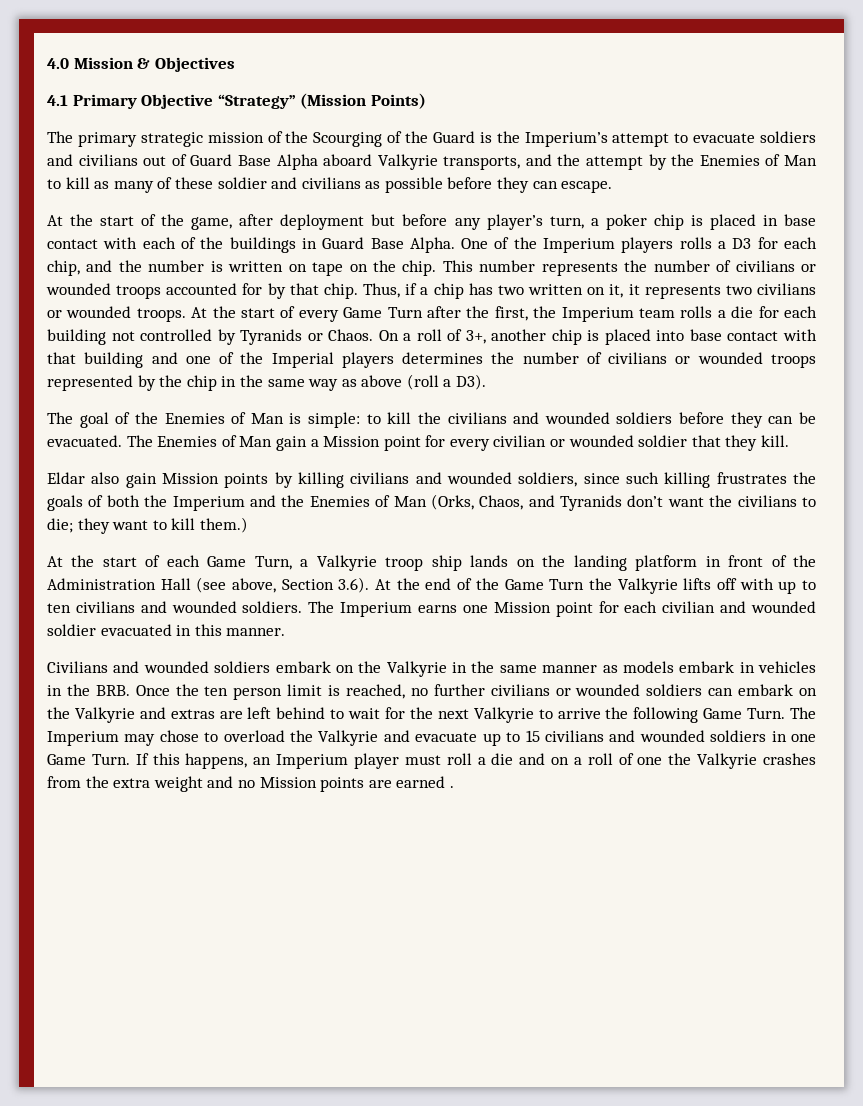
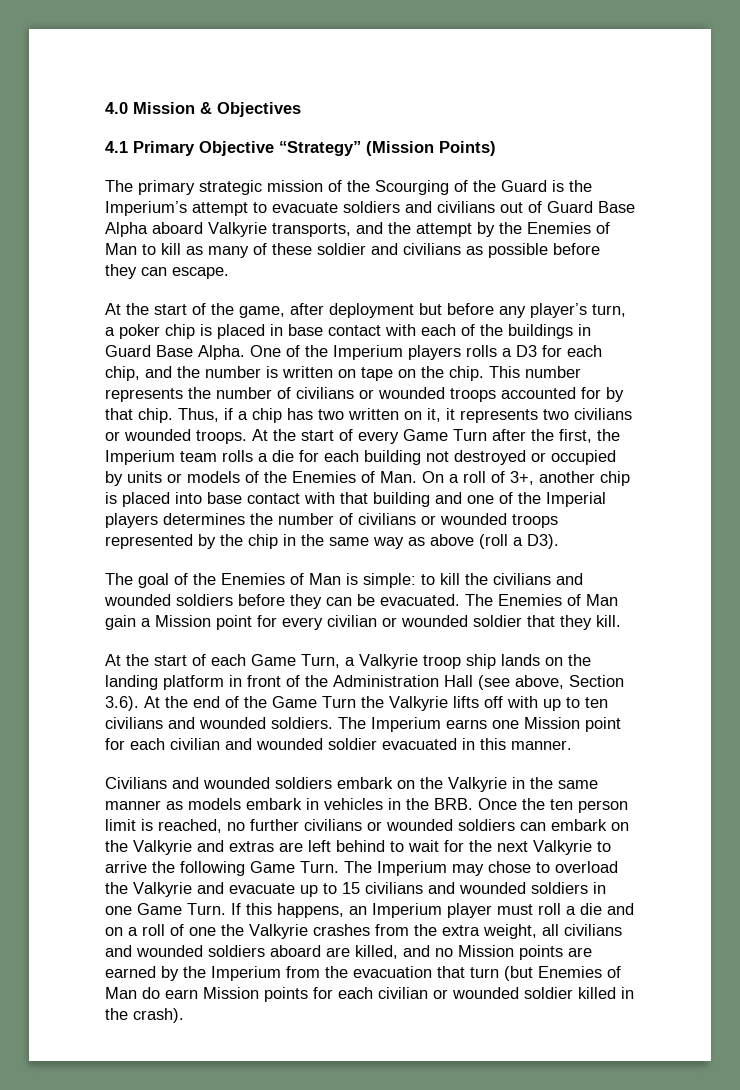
[140,329,374,345] controlled by Tyranids or Chaos. -> [454,450,616,465] [105,471,417,486] destroyed or occupied by units or models of the Enemies of Man.
[47,472,817,488] [47,494,817,511] [47,517,248,534] // Eldar also gain Mission points by killing civilians and wounded soldiers, since such killing frustrates the goals of both the Imperium and the Enemies of Man (Orks, Chaos, and Tyranids don’t want the civilians to die; they want to kill them.) -> (621, 621) none
[153,776,203,792] weight -> [483,924,622,939] [105,945,398,959] weight, all civilians and wounded soldiers aboard are killed,
[449,786,454,788] . -> [161,966,621,981] [105,987,634,1002] [105,1008,184,1023] by the Imperium from the evacuation that turn (but Enemies of Man do earn Mission points for each civilian or wounded soldier killed in the crash).

